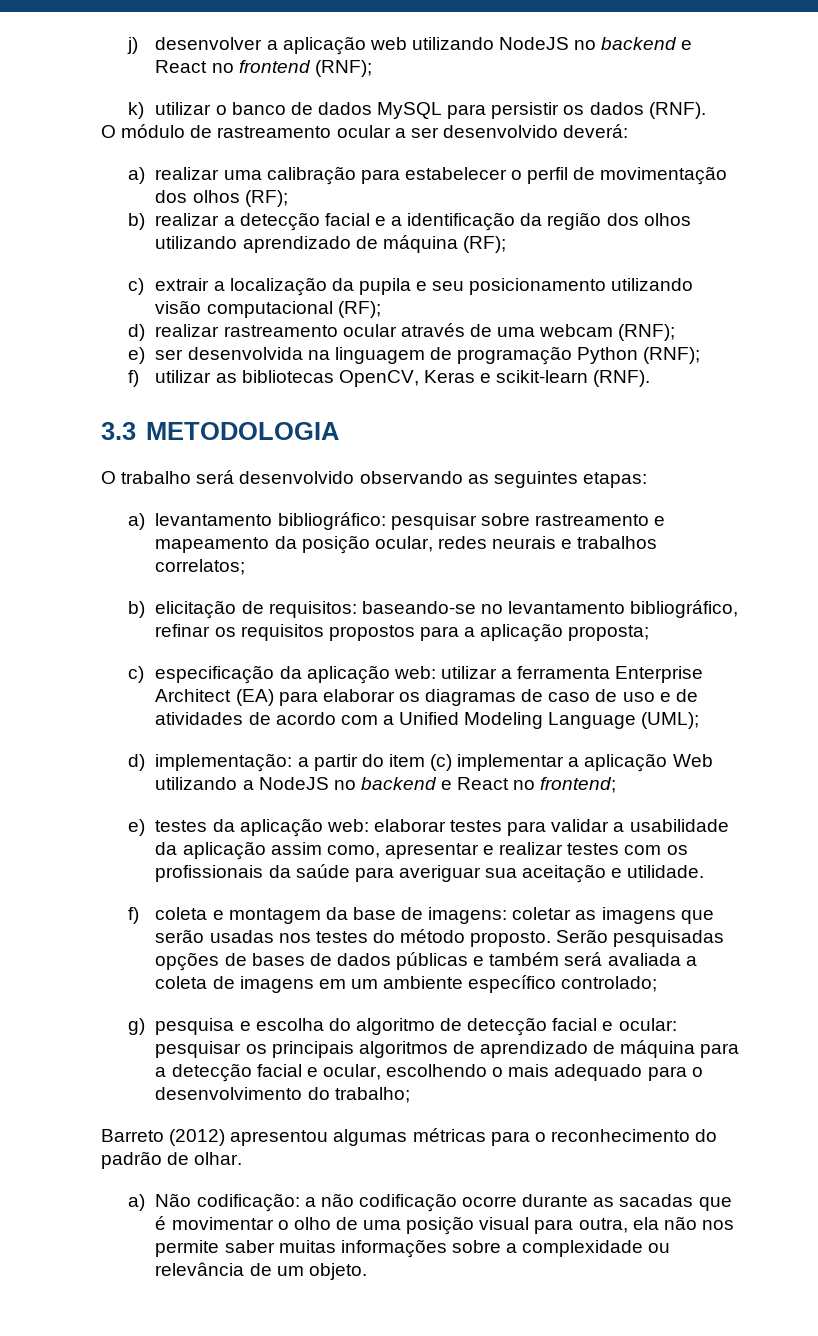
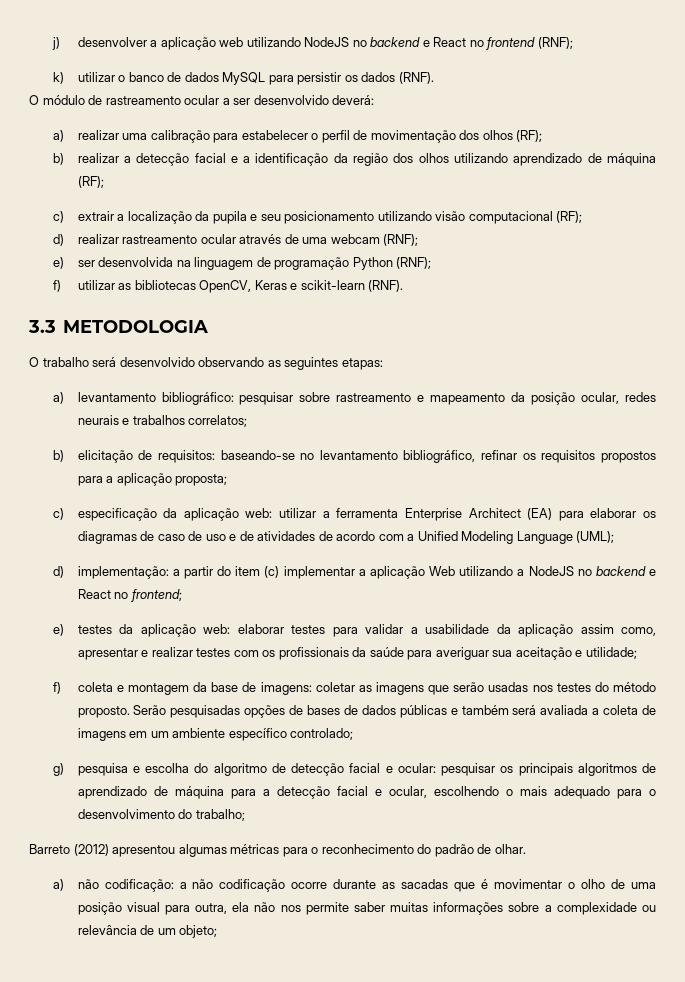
[627,865,705,878] utilidade. -> [585,647,637,659] utilidade;
[155,1193,192,1207] Não -> [77,879,99,889] não
[308,1263,367,1280] objeto. -> [179,925,218,938] objeto;

